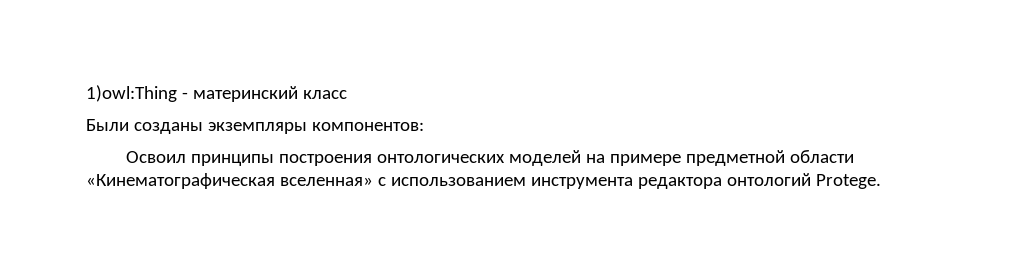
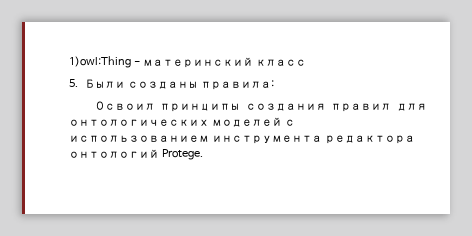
(347, 94) none -> [69,79,78,87] 5.
[207,122,424,134] экземпляры компонентов: -> [201,80,275,90] правила:
[279,150,855,166] [86,173,373,189] построения онтологических моделей на примере предметной области «Кинематографическая вселенная» -> [245,103,428,112] [69,117,282,127] создания правил для онтологических моделей

